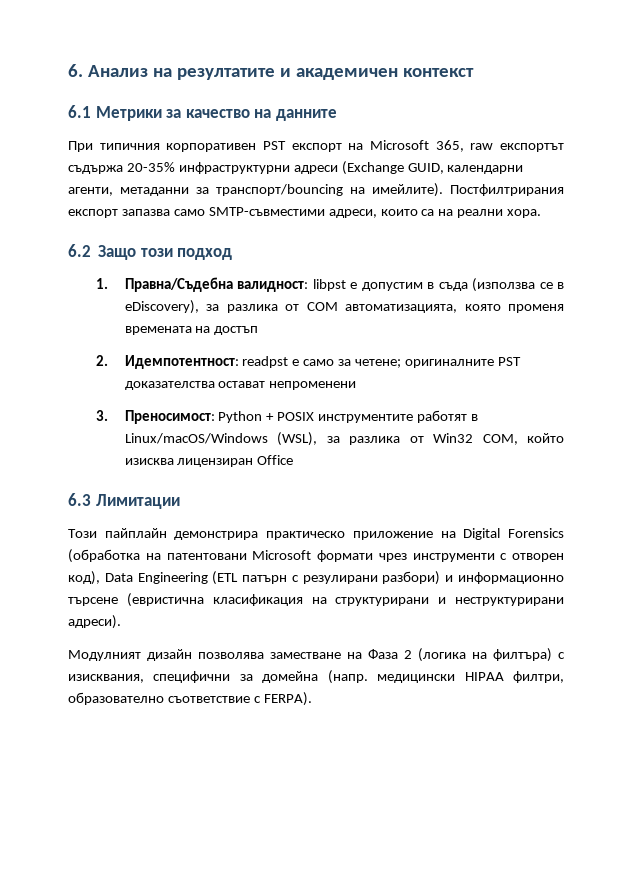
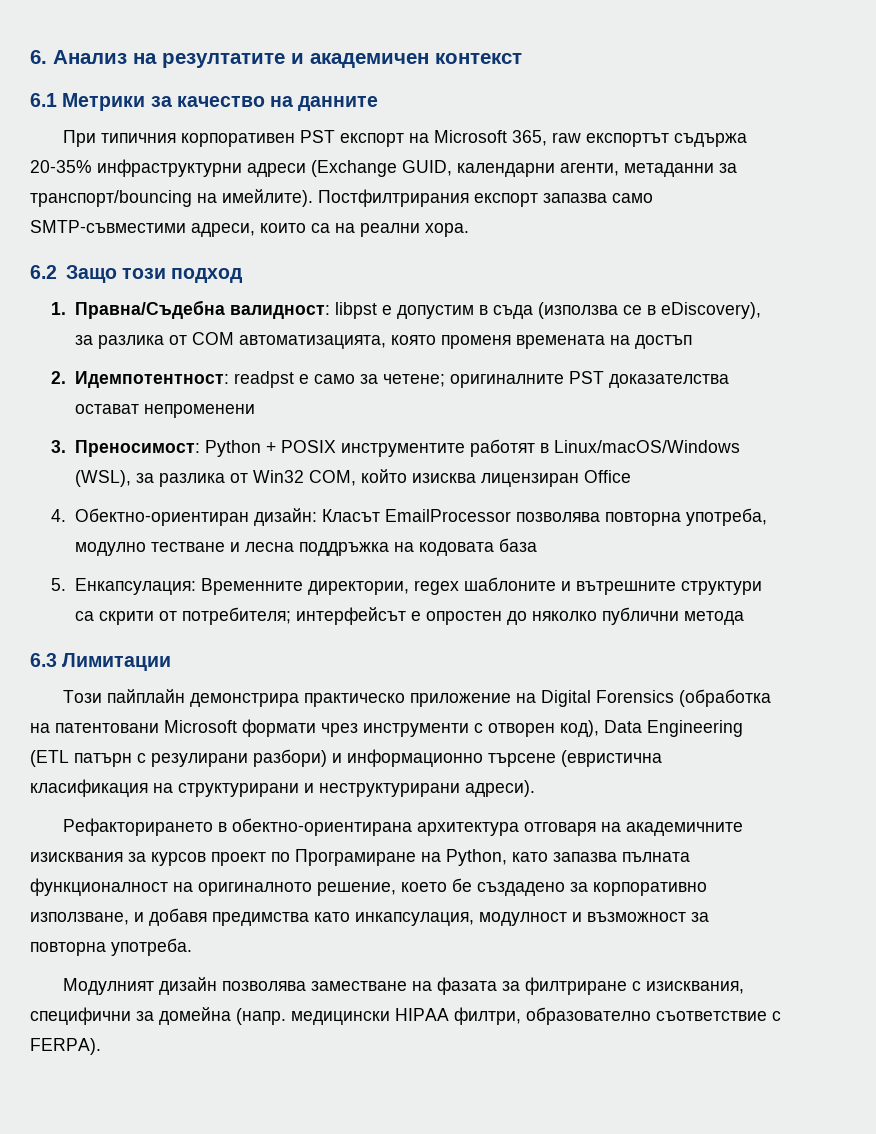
(294, 460) none -> [50,508,767,526] [74,538,537,556] [50,577,762,595] [74,607,744,625] // 4. Обектно-ориентиран дизайн: Класът EmailProcessor позволява повторна употреба, модулно тестване и лесна поддръжка на кодовата база // 5. Енкапсулация: Временните директории, regex шаблоните и вътрешните структури са скрити от потребителя; интерфейсът е опростен до няколко публични метода
(121, 622) none -> [62,818,743,836] [30,849,690,866] [30,878,707,896] [30,908,709,926] [30,938,192,956] // Рефакторирането в обектно-ориентирана архитектура отговаря на академичните изисквания за курсов проект по Програмиране на Python, като запазва пълната функционалност на оригиналното решение, което бе създадено за корпоративно използване, и добавя предимства като инкапсулация, модулност и възможност за повторна употреба.
[368,648,552,662] Фаза 2 (логика на филтъра) -> [436,977,627,995] фазата за филтриране

